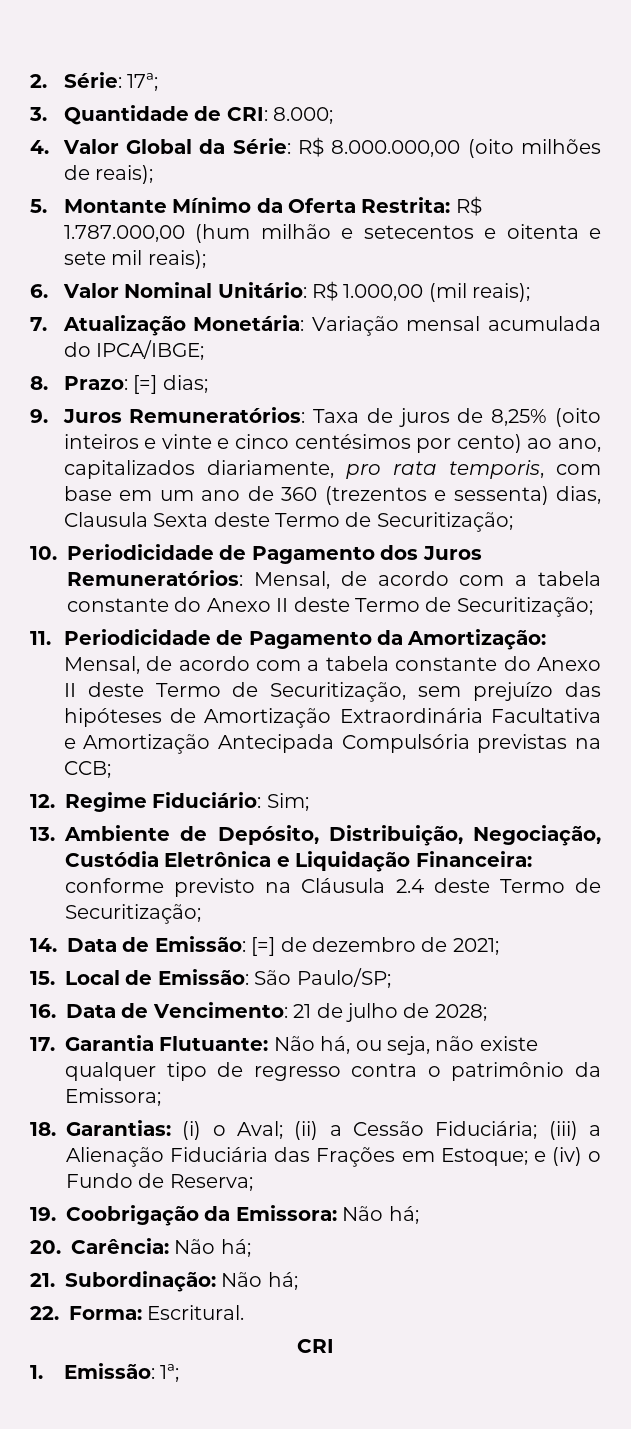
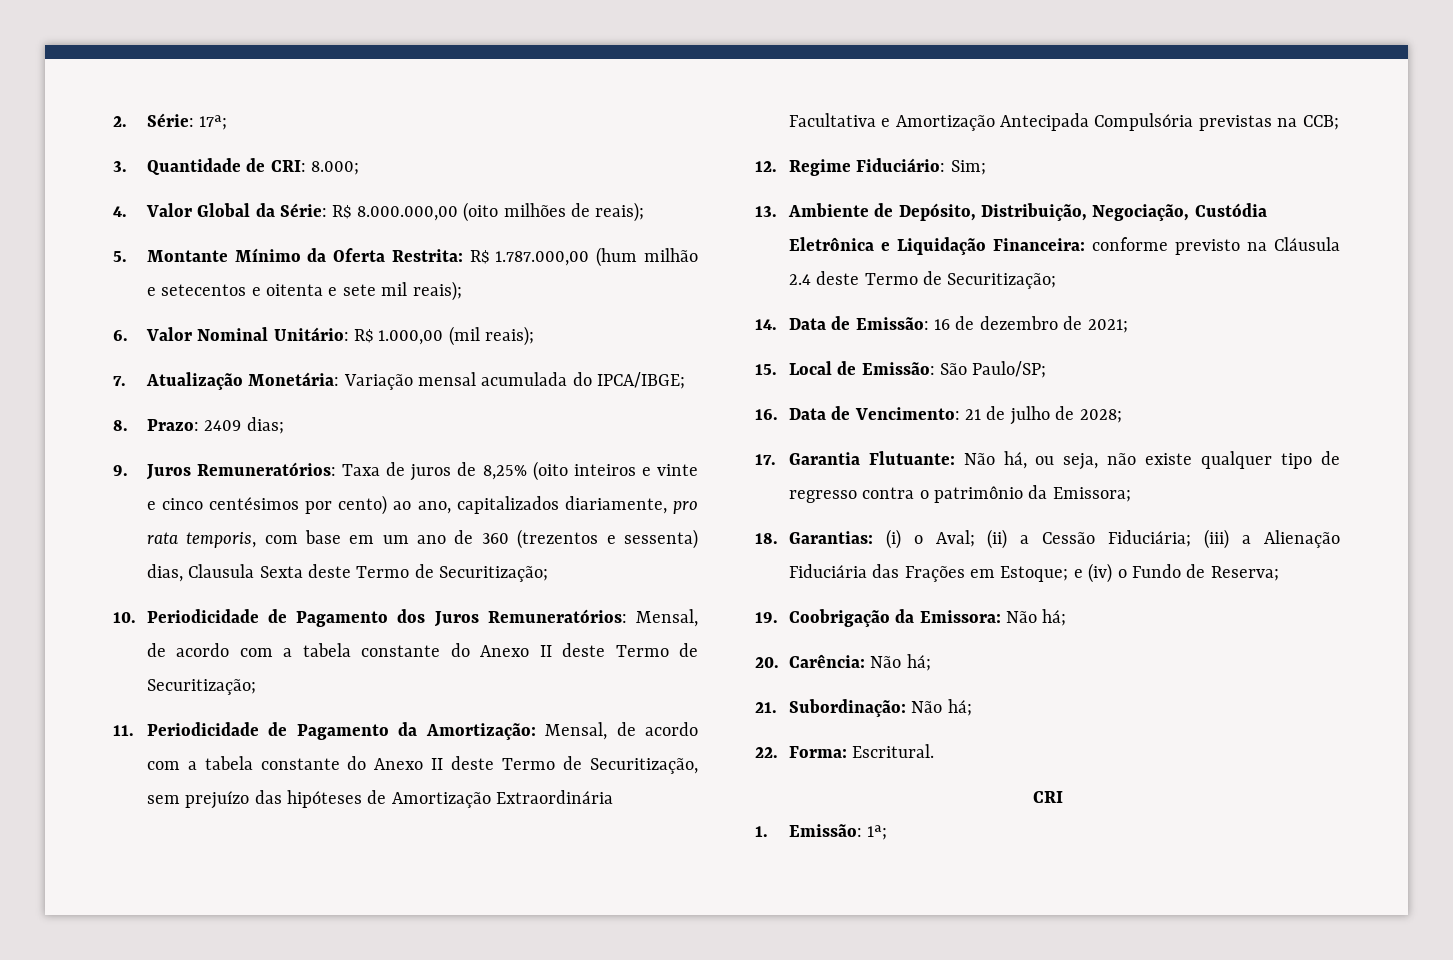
[133,375,158,394] [=] -> [204,420,242,431] 2409
[251,937,276,956] [=] -> [933,319,950,330] 16

